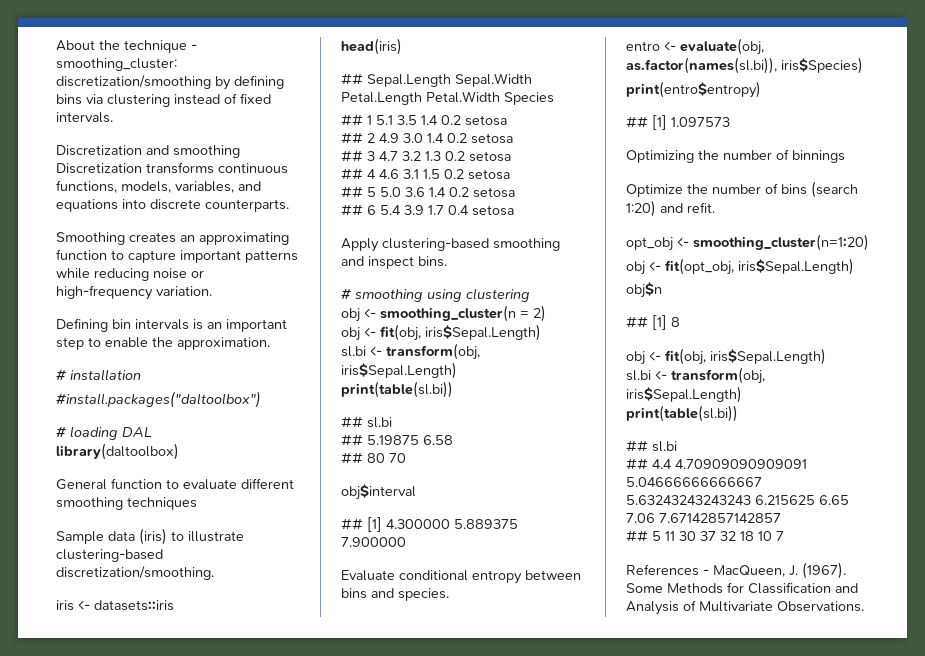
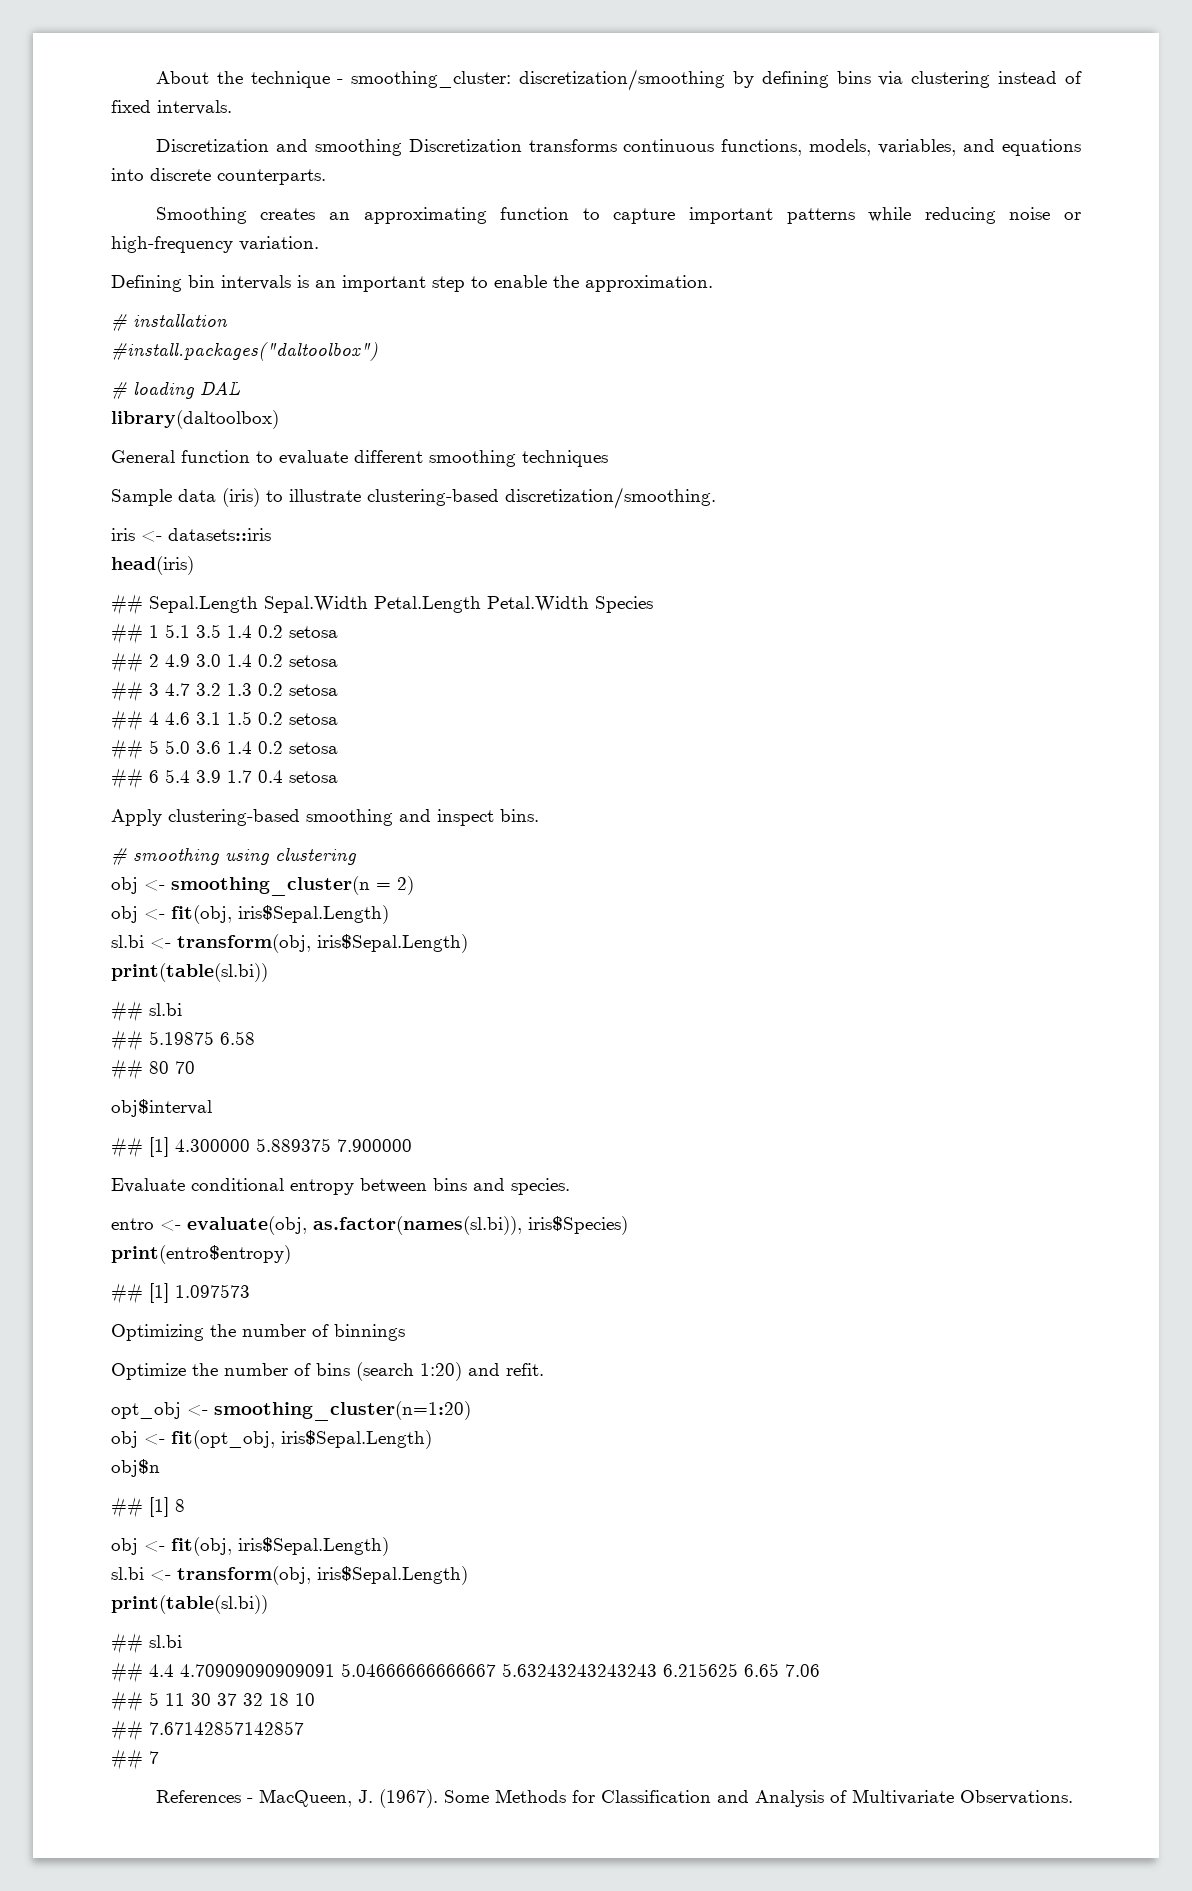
[659,513,781,523] 7.67142857142857 -> (820, 1670) none
(772, 536) none -> [111,1720,304,1741] [111,1749,143,1770] // ## 7.67142857142857 // ##

